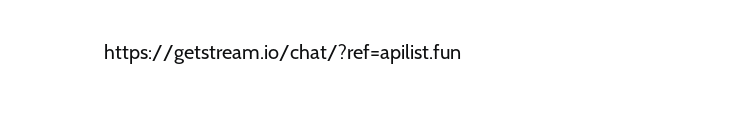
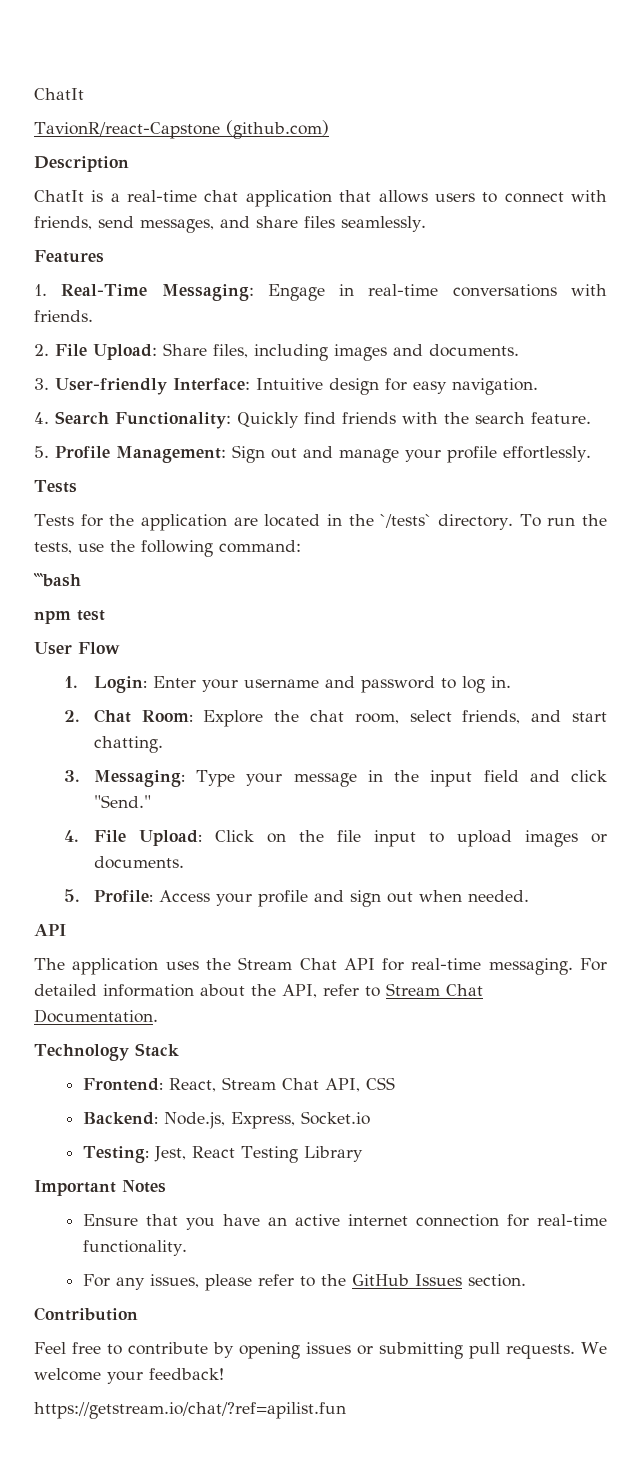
(104, 54) none -> [34,88,84,100] [34,120,329,139] [34,156,129,172] [34,190,608,207] [34,216,426,233] [34,250,104,263] [34,284,607,301] [34,310,93,322] [34,343,519,361] [34,378,538,395] [34,411,591,429] [34,445,591,463] [34,480,77,493] [34,514,607,531] [34,540,301,557] [33,573,81,587] [34,610,105,624] [34,642,120,655] [63,676,511,693] [63,709,607,727] [93,736,163,753] [63,770,607,787] [93,795,151,808] [63,830,607,847] [93,856,184,869] [63,889,529,907] [34,924,66,936] [34,957,607,975] [34,983,483,998] [34,1009,158,1023] [34,1043,179,1061] [83,1077,396,1092] [83,1111,371,1129] [83,1146,364,1163] [34,1180,166,1196] [83,1214,607,1230] [83,1240,188,1256] [83,1274,527,1291] [34,1307,138,1321] [34,1342,608,1359] [34,1368,224,1384] ChatIt // TavionR/react-Capstone (github.com) // Description // ChatIt is a real-time chat application that allows users to connect with friends, send messages, and share files seamlessly. // Features // 1. Real-Time Messaging: Engage in real-time conversations with friends. // 2. File Upload: Share files, including images and documents. // 3. User-friendly Interface: Intuitive design for easy navigation. // 4. Search Functionality: Quickly find friends with the search feature. // 5. Profile Management: Sign out and manage your profile effortlessly. // Tests // Tests for the application are located in the `/tests` directory. To run the tests, use the following command: // ```bash // npm test // User Flow // 1. Login: Enter your username and password to log in. // 2. Chat Room: Explore the chat room, select friends, and start chatting. // 3. Messaging: Type your message in the input field and click "Send." // 4. File Upload: Click on the file input to upload images or documents. // 5. Profile: Access your profile and sign out when needed. // API // The application uses the Stream Chat API for real-time messaging. For detailed information about the API, refer to Stream Chat Documentation. // Technology Stack // Frontend: React, Stream Chat API, CSS // Backend: Node.js, Express, Socket.io // Testing: Jest, React Testing Library // Important Notes // Ensure that you have an active internet connection for real-time functionality. // For any issues, please refer to the GitHub Issues section. // Contribution // Feel free to contribute by opening issues or submitting pull requests. We welcome your feedback! //

